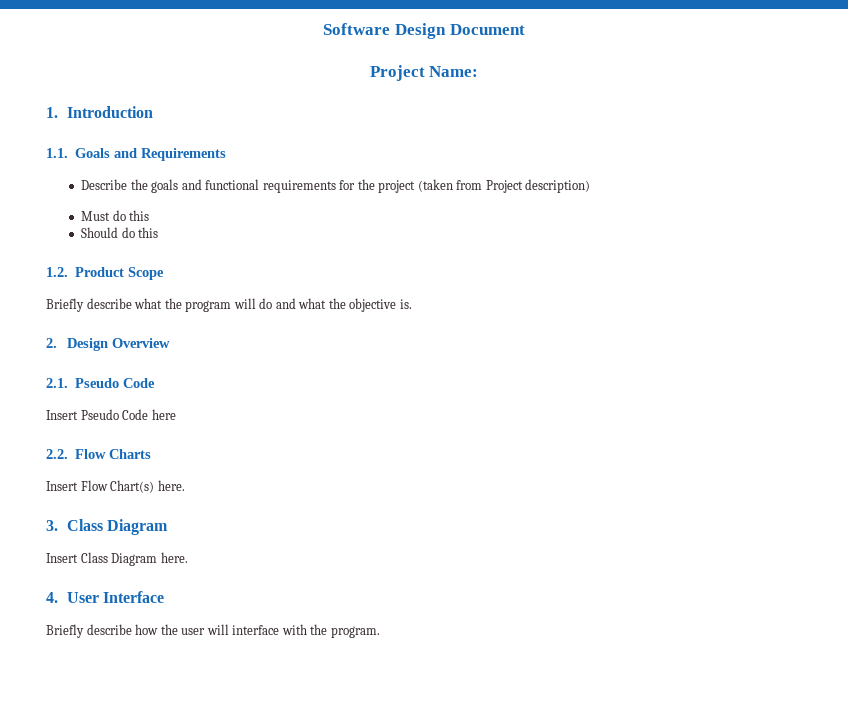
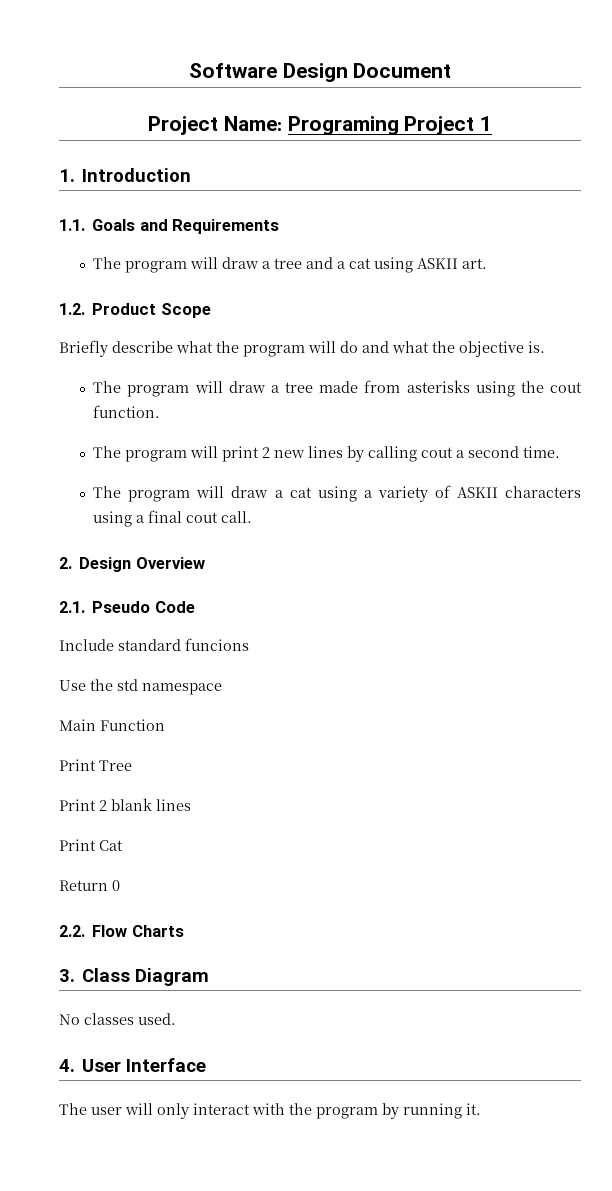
(479, 71) none -> [287,116,492,135] Programing Project 1
[81,179,591,193] [81,210,150,221] [81,227,159,238] Describe the goals and functional requirements for the project (taken from Project description) // Must do this // Should do this -> [93,257,488,273] The program will draw a tree and a cat using ASKII art.
(412, 304) none -> [93,380,583,397] [93,405,161,418] [93,446,561,462] [93,485,581,502] [93,510,253,527] // The program will draw a tree made from asterisks using the cout function. // The program will print 2 new lines by calling cout a second time. // The program will draw a cat using a variety of ASKII characters using a final cout call.
[46,409,176,420] Insert Pseudo Code here -> [59,638,249,651] [59,679,222,695] [59,719,165,731] [59,759,132,771] [59,798,191,811] [59,839,123,851] [59,880,120,891] Include standard funcions // Use the std namespace // Main Function // Print Tree // Print 2 blank lines // Print Cat // Return 0
[46,480,185,493] // Insert Flow Chart(s) here. -> (184, 931) none
[46,552,188,566] Insert Class Diagram here. -> [59,1013,176,1025] No classes used.
[46,624,380,638] Briefly describe how the user will interface with the program. -> [59,1103,481,1119] The user will only interact with the program by running it.

